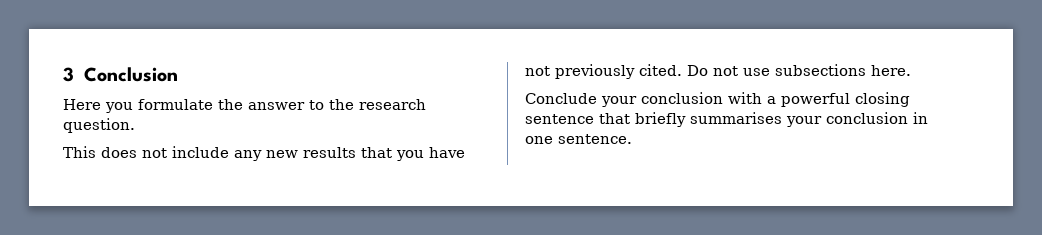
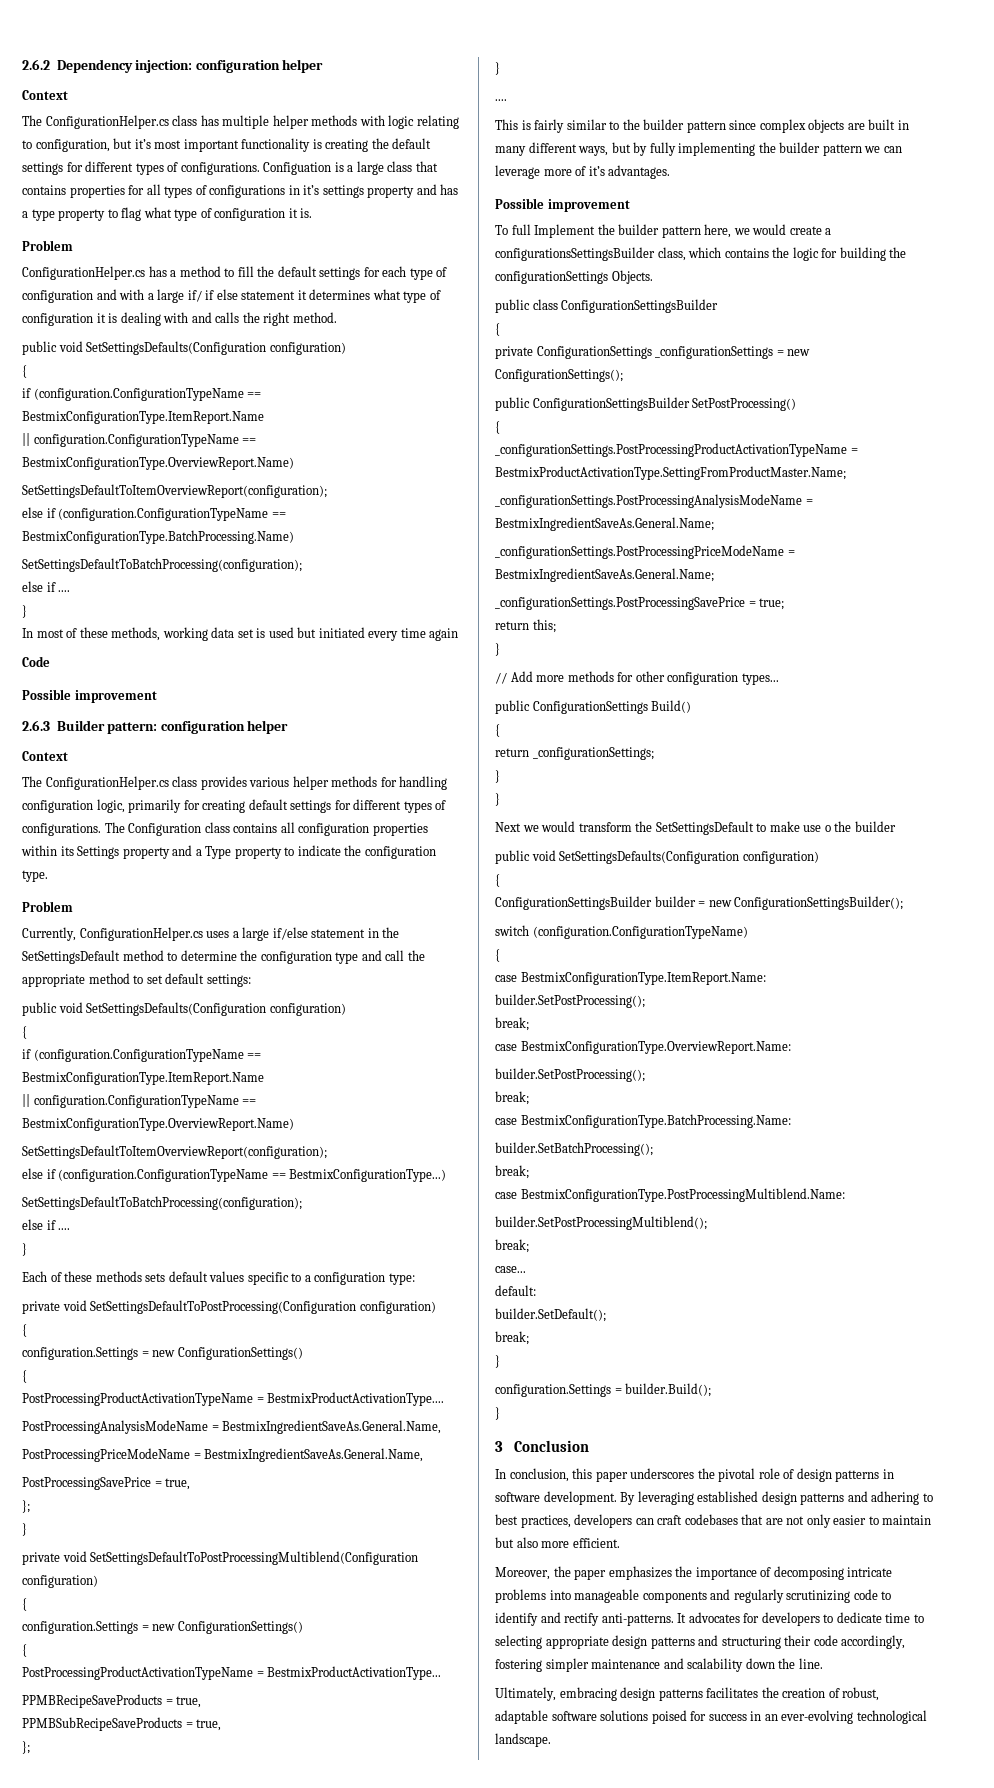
[63,67,178,82] [63,99,426,113] [63,118,135,133] [63,146,465,161] [525,64,911,79] [525,92,910,107] [525,112,928,127] [525,134,632,144] 3 Conclusion // Here you formulate the answer to the research question. // This does not include any new results that you have not previously cited. Do not use subsections here. // Conclude your conclusion with a powerful closing sentence that briefly summarises your conclusion in one sentence. -> [22,59,324,73] [22,90,68,100] [22,115,459,129] [22,138,432,152] [22,161,438,175] [22,184,459,198] [22,207,313,221] [22,240,73,251] [22,266,448,280] [22,289,441,303] [22,312,337,326] [22,341,346,355] [22,365,27,378] [22,388,262,401] [22,411,264,424] [22,433,257,447] [22,457,294,470] [22,484,327,498] [22,507,286,521] [22,530,294,544] [22,558,302,572] [22,581,71,592] [22,605,27,618] [22,627,459,641] [22,656,50,667] [22,689,157,703] [22,720,289,734] [22,751,68,761] [22,776,448,790] [22,799,447,813] [22,822,428,836] [21,845,436,859] [22,870,48,882] [22,901,73,912] [22,927,400,941] [22,950,425,964] [22,973,251,987] [22,1002,346,1016] [22,1026,27,1039] [22,1049,262,1062] [22,1072,264,1085] [22,1094,257,1108] [22,1118,294,1131] [22,1145,327,1159] [22,1168,447,1182] [22,1196,302,1210] [22,1219,71,1230] [22,1243,27,1256] [22,1271,415,1285] [22,1300,436,1314] [22,1324,27,1337] [22,1347,303,1360] [22,1370,27,1383] [22,1392,445,1406] [22,1420,442,1434] [22,1448,424,1462] [22,1477,191,1490] [22,1500,30,1513] [22,1523,27,1536] [22,1551,419,1565] [22,1575,98,1588] [22,1598,27,1611] [22,1621,303,1634] [22,1644,27,1657] [22,1666,442,1680] [22,1694,202,1708] [22,1717,222,1731] [22,1741,30,1754] [495,62,500,75] [495,99,507,101] [495,119,909,133] [495,142,902,156] [495,165,671,179] [495,198,630,212] [495,224,832,238] [495,247,907,261] [495,270,653,284] [495,299,719,313] [495,323,500,336] [495,346,811,359] [495,369,623,382] [495,397,797,411] [495,421,500,434] [495,443,858,457] [495,466,846,480] [495,494,813,508] [495,517,714,531] [495,545,795,559] [495,568,714,582] [495,597,785,610] [495,619,556,633] [495,643,500,656] [495,671,779,685] [495,700,692,714] [495,724,500,737] [495,747,654,760] [495,770,500,783] [495,793,500,806] [495,821,896,835] [495,850,819,864] [495,874,500,887] [495,896,904,910] [495,925,748,939] [495,949,500,962] [495,972,766,985] [495,994,645,1008] [495,1017,529,1031] [495,1041,791,1054] [495,1068,645,1082] [495,1091,529,1105] [495,1114,791,1128] [495,1142,653,1156] [495,1165,529,1179] [495,1188,845,1202] [495,1216,707,1230] [495,1239,529,1253] [495,1266,526,1273] [495,1285,536,1296] [495,1308,606,1322] [495,1331,529,1345] [495,1355,500,1368] [495,1383,712,1397] [495,1407,500,1420] [495,1440,589,1452] [495,1468,894,1482] [495,1491,933,1505] [495,1514,932,1528] [495,1537,620,1548] [495,1566,893,1580] [495,1589,892,1603] [495,1612,924,1626] [495,1635,906,1649] [495,1658,823,1672] [495,1687,880,1701] [495,1710,927,1724] [495,1733,551,1747] 2.6.2 Dependency injection: configuration helper // Context // The ConfigurationHelper.cs class has multiple helper methods with logic relating to configuration, but it’s most important functionality is creating the default settings for different types of configurations. Configuation is a large class that contains properties for all types of configurations in it’s settings property and has a type property to flag what type of configuration it is. // Problem // ConfigurationHelper.cs has a method to fill the default settings for each type of configuration and with a large if/ if else statement it determines what type of configuration it is dealing with and calls the right method. // public void SetSettingsDefaults(Configuration configuration) // { // if (configuration.ConfigurationTypeName == BestmixConfigurationType.ItemReport.Name // || configuration.ConfigurationTypeName == BestmixConfigurationType.OverviewReport.Name) // SetSettingsDefaultToItemOverviewReport(configuration); // else if (configuration.ConfigurationTypeName == BestmixConfigurationType.BatchProcessing.Name) // SetSettingsDefaultToBatchProcessing(configuration); // else if .... // } // In most of these methods, working data set is used but initiated every time again // Code // Possible improvement // 2.6.3 Builder pattern: configuration helper // Context // The ConfigurationHelper.cs class provides various helper methods for handling configuration logic, primarily for creating default settings for different types of configurations. The Configuration class contains all configuration properties within its Settings property and a Type property to indicate the configuration type. // Problem // Currently, ConfigurationHelper.cs uses a large if/else statement in the SetSettingsDefault method to determine the configuration type and call the appropriate method to set default settings: // public void SetSettingsDefaults(Configuration configuration) // { // if (configuration.ConfigurationTypeName == BestmixConfigurationType.ItemReport.Name // || configuration.ConfigurationTypeName == BestmixConfigurationType.OverviewReport.Name) // SetSettingsDefaultToItemOverviewReport(configuration); // else if (configuration.ConfigurationTypeName == BestmixConfigurationType...) // SetSettingsDefaultToBatchProcessing(configuration); // else if .... // } // Each of these methods sets default values specific to a configuration type: // private void SetSettingsDefaultToPostProcessing(Configuration configuration) // { // configuration.Settings = new ConfigurationSettings() // { // PostProcessingProductActivationTypeName = BestmixProductActivationType.... // PostProcessingAnalysisModeName = BestmixIngredientSaveAs.General.Name, // PostProcessingPriceModeName = BestmixIngredientSaveAs.General.Name, // PostProcessingSavePrice = true, // }; // } // private void SetSettingsDefaultToPostProcessingMultiblend(Configuration configuration) // { // configuration.Settings = new ConfigurationSettings() // { // PostProcessingProductActivationTypeName = BestmixProductActivationType... // PPMBRecipeSaveProducts = true, // PPMBSubRecipeSaveProducts = true, // }; // } // .... // This is fairly similar to the builder pattern since complex objects are built in many different ways, but by fully implementing the builder pattern we can leverage more of it’s advantages. // Possible improvement // To full Implement the builder pattern here, we would create a configurationsSettingsBuilder class, which contains the logic for building the configurationSettings Objects. // public class ConfigurationSettingsBuilder // { // private ConfigurationSettings _configurationSettings = new ConfigurationSettings(); // public ConfigurationSettingsBuilder SetPostProcessing() // { // _configurationSettings.PostProcessingProductActivationTypeName = BestmixProductActivationType.SettingFromProductMaster.Name; // _configurationSettings.PostProcessingAnalysisModeName = BestmixIngredientSaveAs.General.Name; // _configurationSettings.PostProcessingPriceModeName = BestmixIngredientSaveAs.General.Name; // _configurationSettings.PostProcessingSavePrice = true; // return this; // } // // Add more methods for other configuration types... // public ConfigurationSettings Build() // { // return _configurationSettings; // } // } // Next we would transform the SetSettingsDefault to make use o the builder // public void SetSettingsDefaults(Configuration configuration) // { // ConfigurationSettingsBuilder builder = new ConfigurationSettingsBuilder(); // switch (configuration.ConfigurationTypeName) // { // case BestmixConfigurationType.ItemReport.Name: // builder.SetPostProcessing(); // break; // case BestmixConfigurationType.OverviewReport.Name: // builder.SetPostProcessing(); // break; // case BestmixConfigurationType.BatchProcessing.Name: // builder.SetBatchProcessing(); // break; // case BestmixConfigurationType.PostProcessingMultiblend.Name: // builder.SetPostProcessingMultiblend(); // break; // case... // default: // builder.SetDefault(); // break; // } // configuration.Settings = builder.Build(); // } // 3 Conclusion // In conclusion, this paper underscores the pivotal role of design patterns in software development. By leveraging established design patterns and adhering to best practices, developers can craft codebases that are not only easier to maintain but also more efficient. // Moreover, the paper emphasizes the importance of decomposing intricate problems into manageable components and regularly scrutinizing code to identify and rectify anti-patterns. It advocates for developers to dedicate time to selecting appropriate design patterns and structuring their code accordingly, fostering simpler maintenance and scalability down the line. // Ultimately, embracing design patterns facilitates the creation of robust, adaptable software solutions poised for success in an ever-evolving technological landscape.

